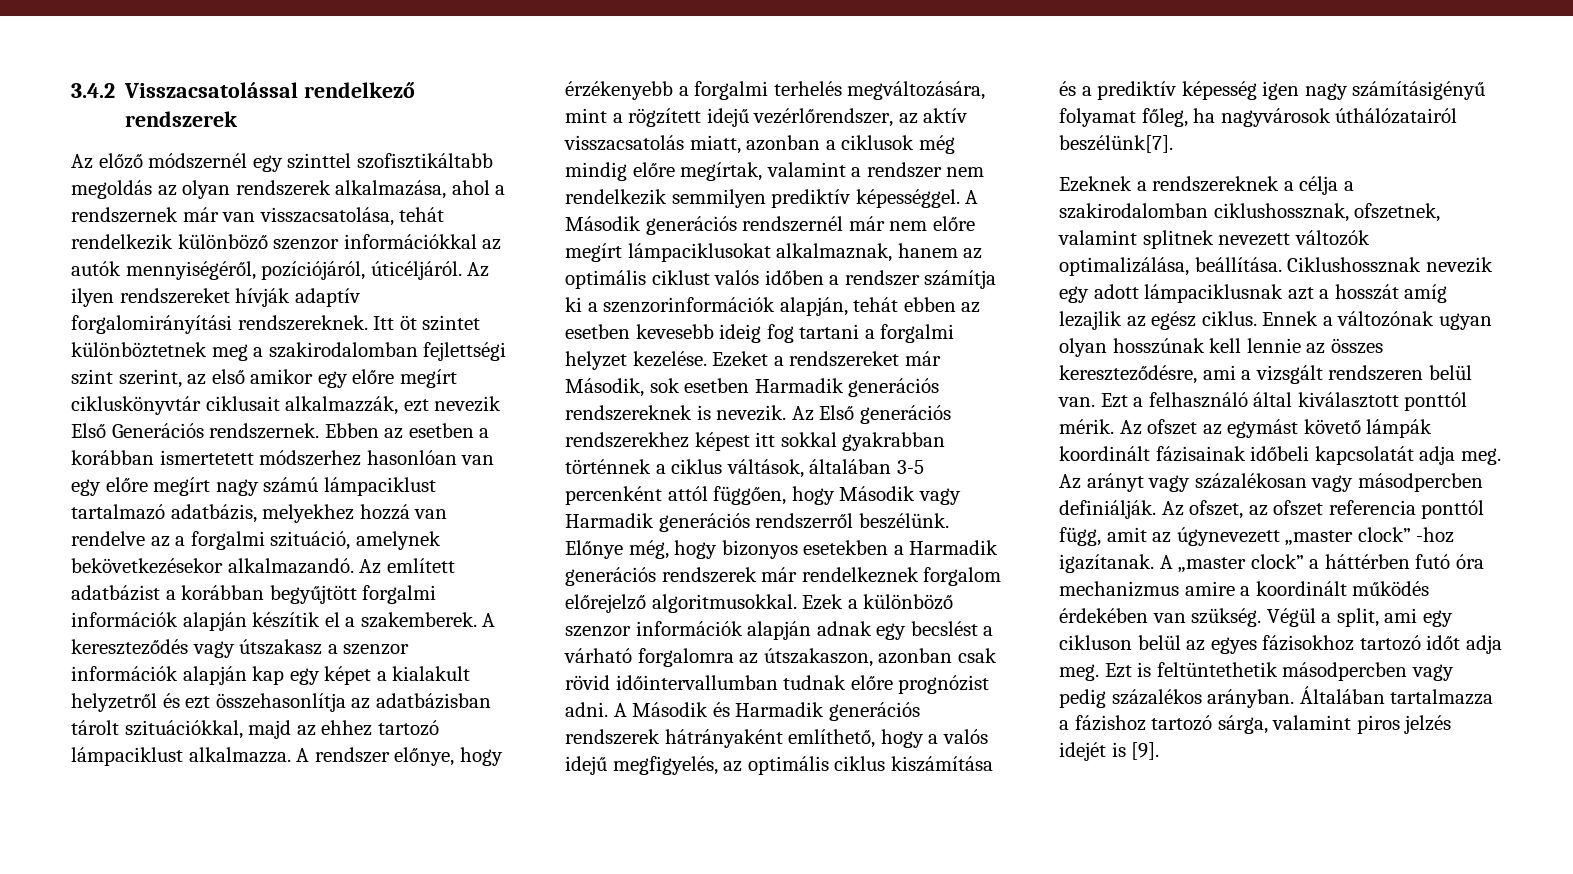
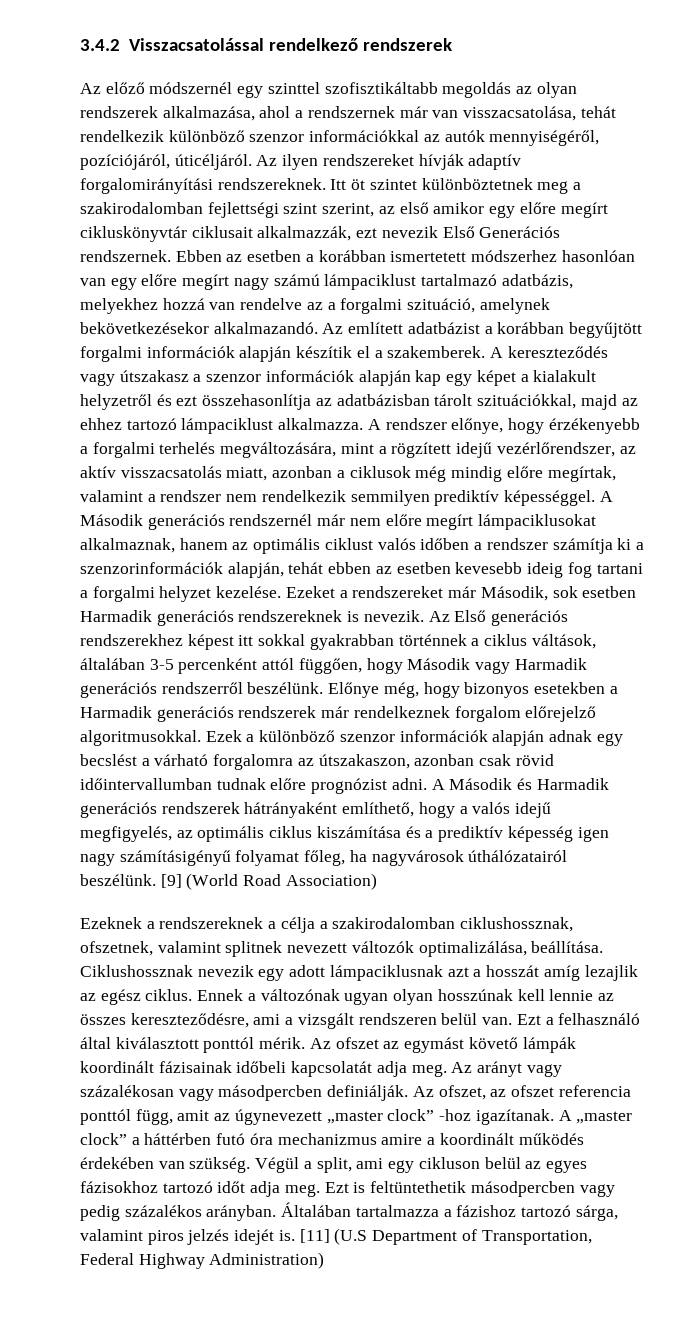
[1059,135,1173,153] beszélünk[7]. -> [80,873,377,890] beszélünk. [9] (World Road Association)
[1111,742,1160,760] is [9]. -> [278,1228,592,1245] [80,1252,325,1269] is. [11] (U.S Department of Transportation, Federal Highway Administration)

